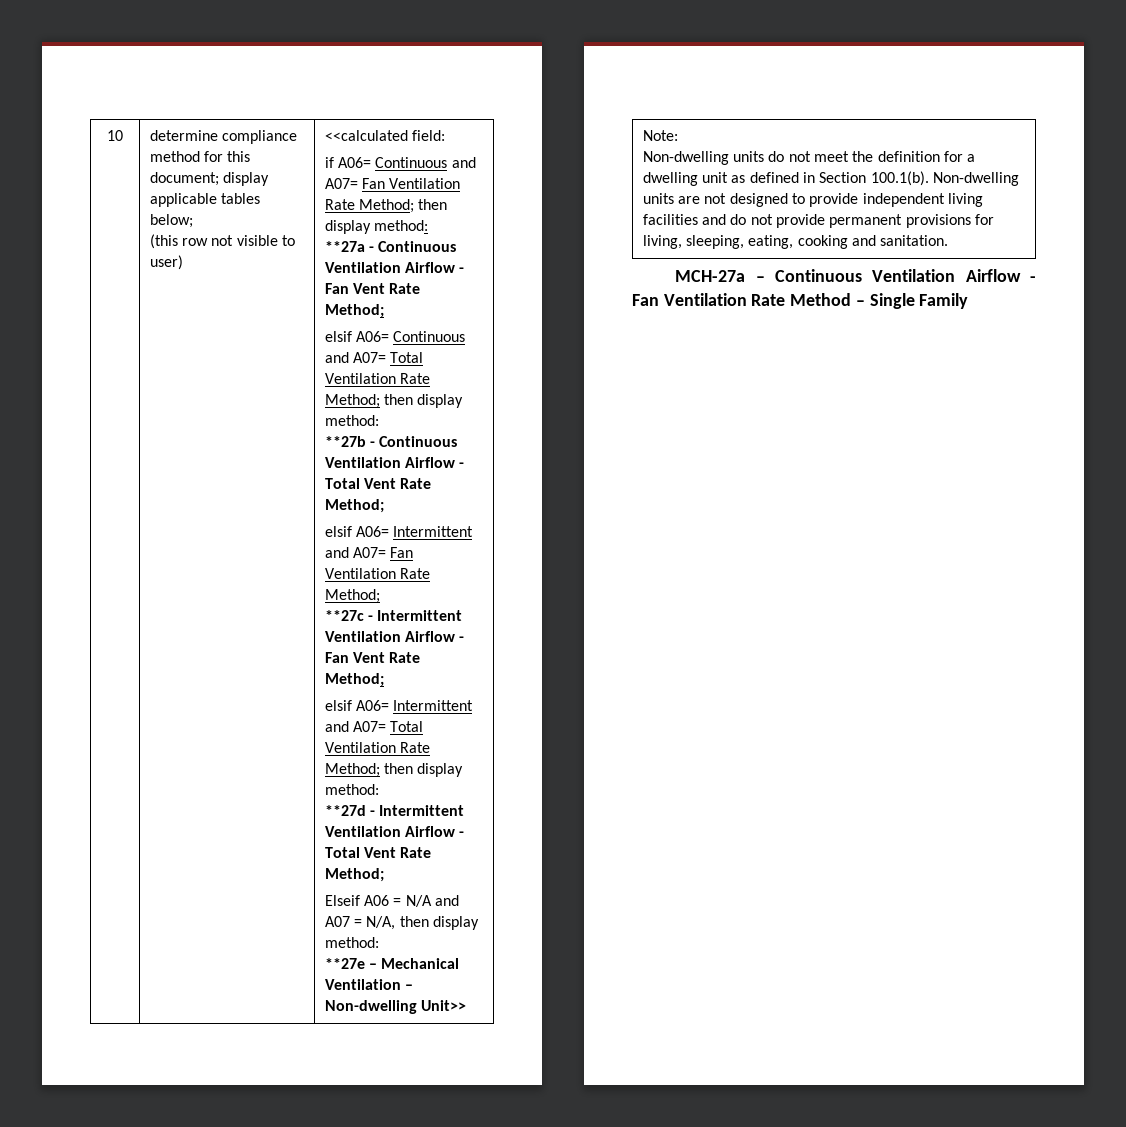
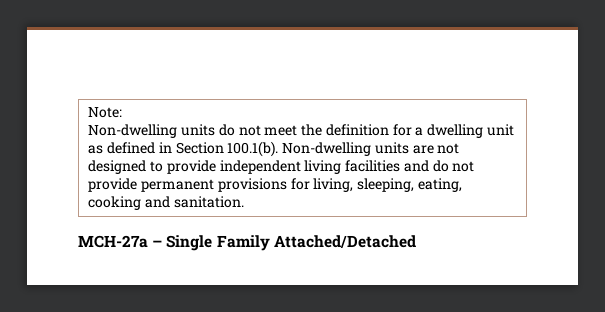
[107,130,123,141] [149,130,297,144] [149,151,251,162] [149,172,269,186] [149,193,260,207] [149,214,193,228] [149,234,295,249] [149,255,183,270] [324,130,445,141] [324,157,476,168] [324,178,461,189] [324,199,448,213] [324,220,428,234] [324,241,457,252] [324,262,465,273] [324,283,421,294] [324,304,384,318] [324,331,466,342] [324,352,424,363] [324,373,430,384] [324,394,464,408] [324,415,379,426] [324,436,458,447] [324,457,465,468] [324,478,432,489] [324,499,384,513] [324,526,474,537] [324,547,414,558] [324,568,430,579] [324,589,380,603] [324,610,463,621] [324,631,465,642] [324,652,421,663] [324,673,384,687] [324,700,474,711] [324,721,424,732] [324,742,430,753] [324,763,464,777] [324,784,379,795] [324,805,465,816] [324,826,465,837] [324,847,432,858] [324,868,384,882] [324,895,459,907] [324,916,479,930] [324,937,379,948] [324,958,460,969] [324,979,413,990] [324,1000,466,1014] 10 | determine compliance method for this document; display applicable tables below; // (this row not visible to user) | <<calculated field: // if A06= Continuous and A07= Fan Ventilation Rate Method; then display method: // **27a - Continuous Ventilation Airflow - Fan Vent Rate Method; // elsif A06= Continuous and A07= Total Ventilation Rate Method; then display method: // **27b - Continuous Ventilation Airflow - Total Vent Rate Method; // elsif A06= Intermittent and A07= Fan Ventilation Rate Method; // **27c - Intermittent Ventilation Airflow - Fan Vent Rate Method; // elsif A06= Intermittent and A07= Total Ventilation Rate Method; then display method: // **27d - Intermittent Ventilation Airflow - Total Vent Rate Method; // Elseif A06 = N/A and A07 = N/A, then display method: // **27e – Mechanical Ventilation – Non-dwelling Unit>> // -> (88, 112) none
[774,269,1036,282] [632,293,865,306] Continuous Ventilation Airflow - Fan Ventilation Rate Method – -> (163, 243) none
(969, 301) none -> [273,235,416,248] Attached/Detached

